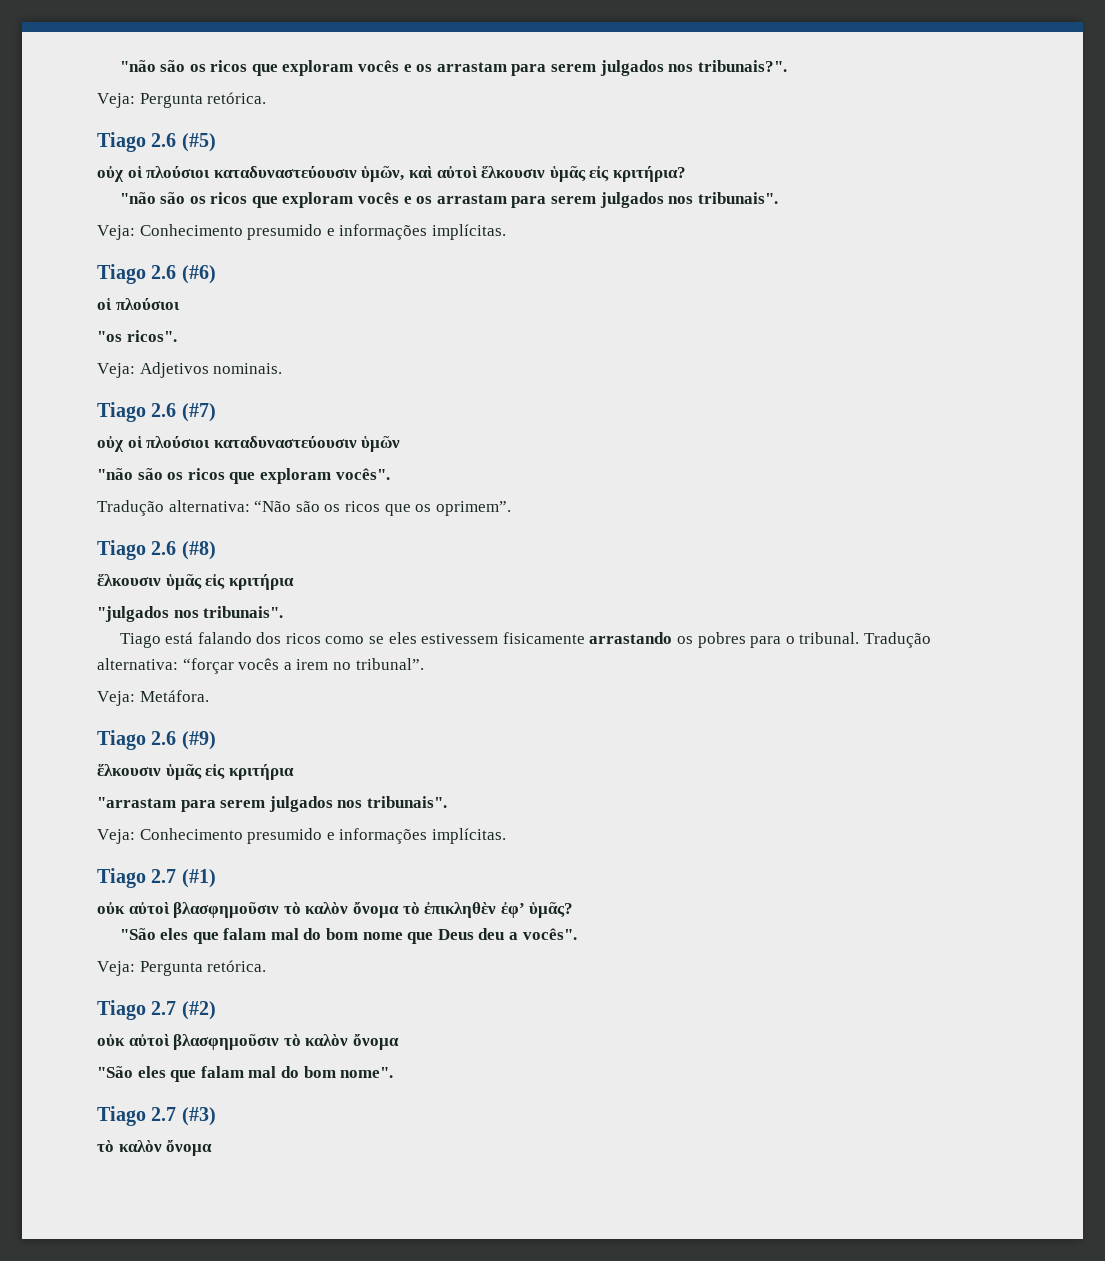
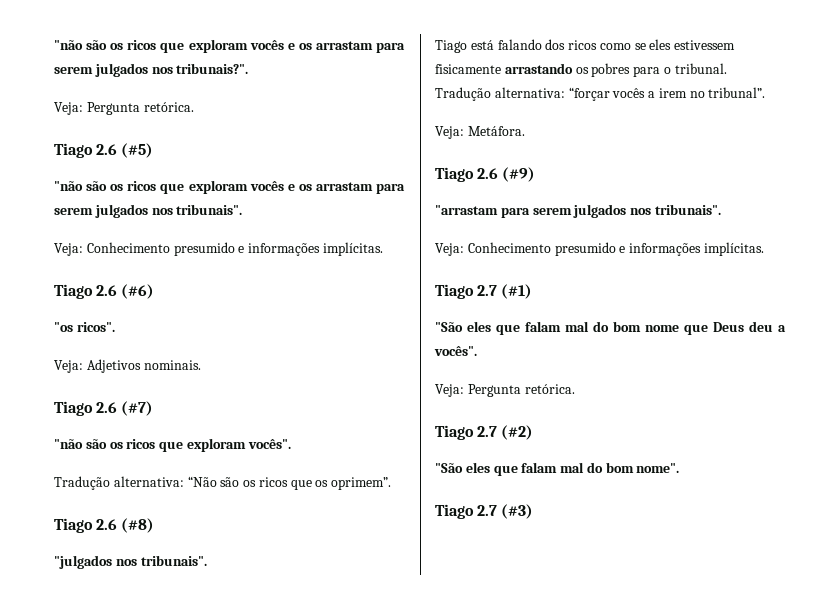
[97,166,686,182] // οὐχ οἱ πλούσιοι καταδυναστεύουσιν ὑμῶν, καὶ αὐτοὶ ἕλκουσιν ὑμᾶς εἰς κριτήρια? -> (154, 150) none
[97,298,180,310] // οἱ πλούσιοι -> (155, 291) none
[97,436,401,452] // οὐχ οἱ πλούσιοι καταδυναστεύουσιν ὑμῶν -> (154, 408) none
[97,574,294,590] // ἕλκουσιν ὑμᾶς εἰς κριτήρια -> (155, 525) none
[97,764,294,780] // ἕλκουσιν ὑμᾶς εἰς κριτήρια -> (536, 174) none
[97,902,574,918] // οὐκ αὐτοὶ βλασφημοῦσιν τὸ καλὸν ὄνομα τὸ ἐπικληθὲν ἐφ’ ὑμᾶς? -> (533, 291) none
[97,1034,399,1050] // οὐκ αὐτοὶ βλασφημοῦσιν τὸ καλὸν ὄνομα -> (534, 432) none
[97,1140,213,1156] // τὸ καλὸν ὄνομα -> (534, 511) none

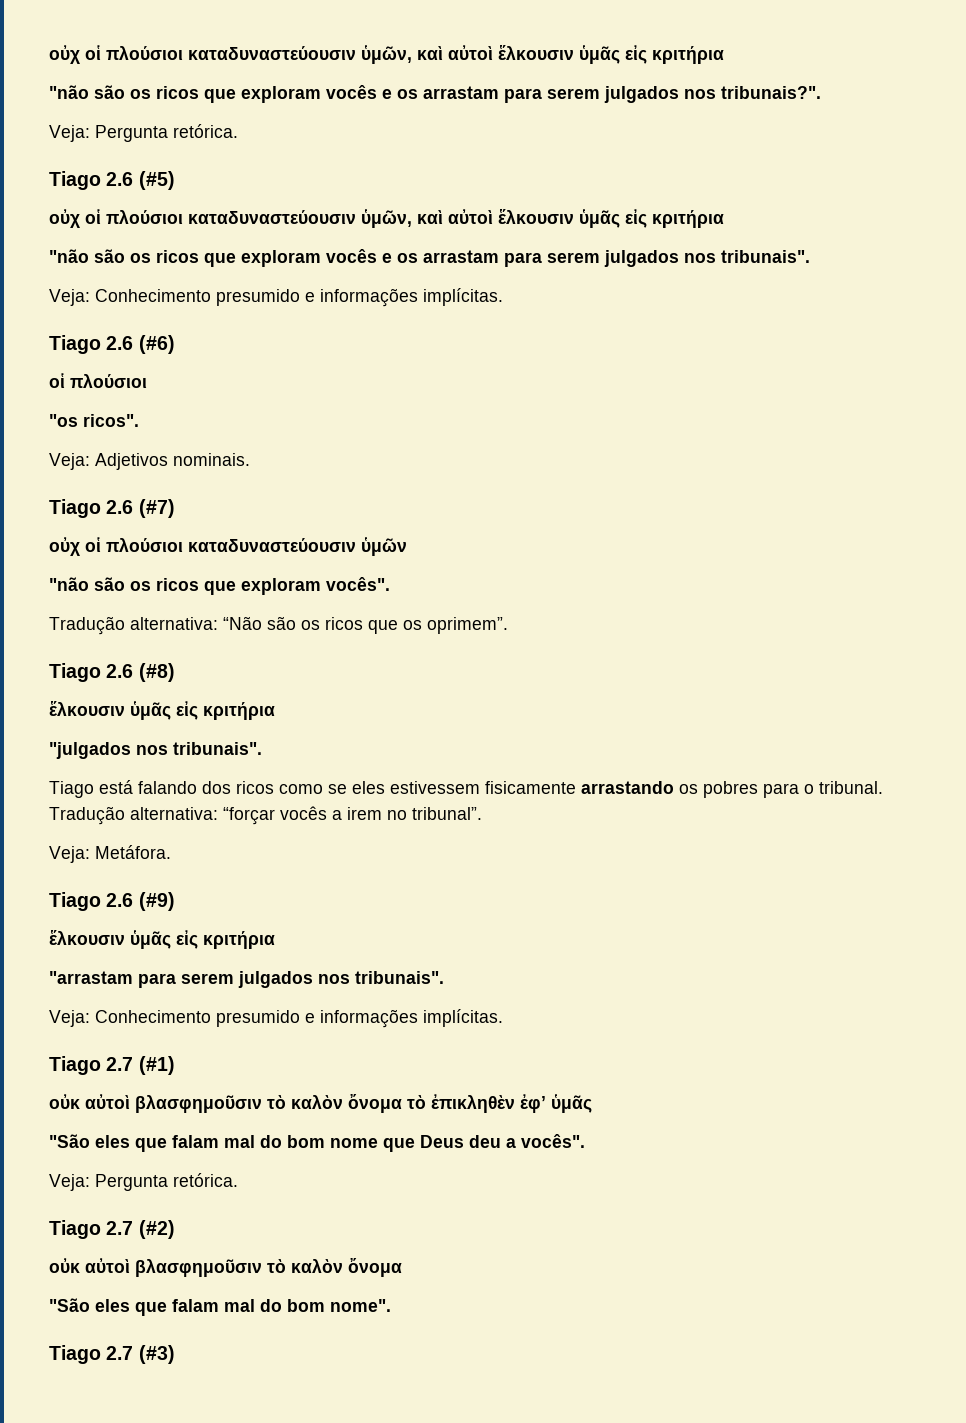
(54, 45) none -> [49,45,724,64] οὐχ οἱ πλούσιοι καταδυναστεύουσιν ὑμῶν, καὶ αὐτοὶ ἕλκουσιν ὑμᾶς εἰς κριτήρια //
(154, 150) none -> [49,209,724,228] // οὐχ οἱ πλούσιοι καταδυναστεύουσιν ὑμῶν, καὶ αὐτοὶ ἕλκουσιν ὑμᾶς εἰς κριτήρια
(155, 291) none -> [49,373,147,388] // οἱ πλούσιοι
(154, 408) none -> [49,537,407,556] // οὐχ οἱ πλούσιοι καταδυναστεύουσιν ὑμῶν
(155, 525) none -> [49,701,275,720] // ἕλκουσιν ὑμᾶς εἰς κριτήρια
(536, 174) none -> [49,930,275,949] // ἕλκουσιν ὑμᾶς εἰς κριτήρια
(533, 291) none -> [49,1094,592,1113] // οὐκ αὐτοὶ βλασφημοῦσιν τὸ καλὸν ὄνομα τὸ ἐπικληθὲν ἐφ’ ὑμᾶς
(534, 432) none -> [49,1258,402,1277] // οὐκ αὐτοὶ βλασφημοῦσιν τὸ καλὸν ὄνομα

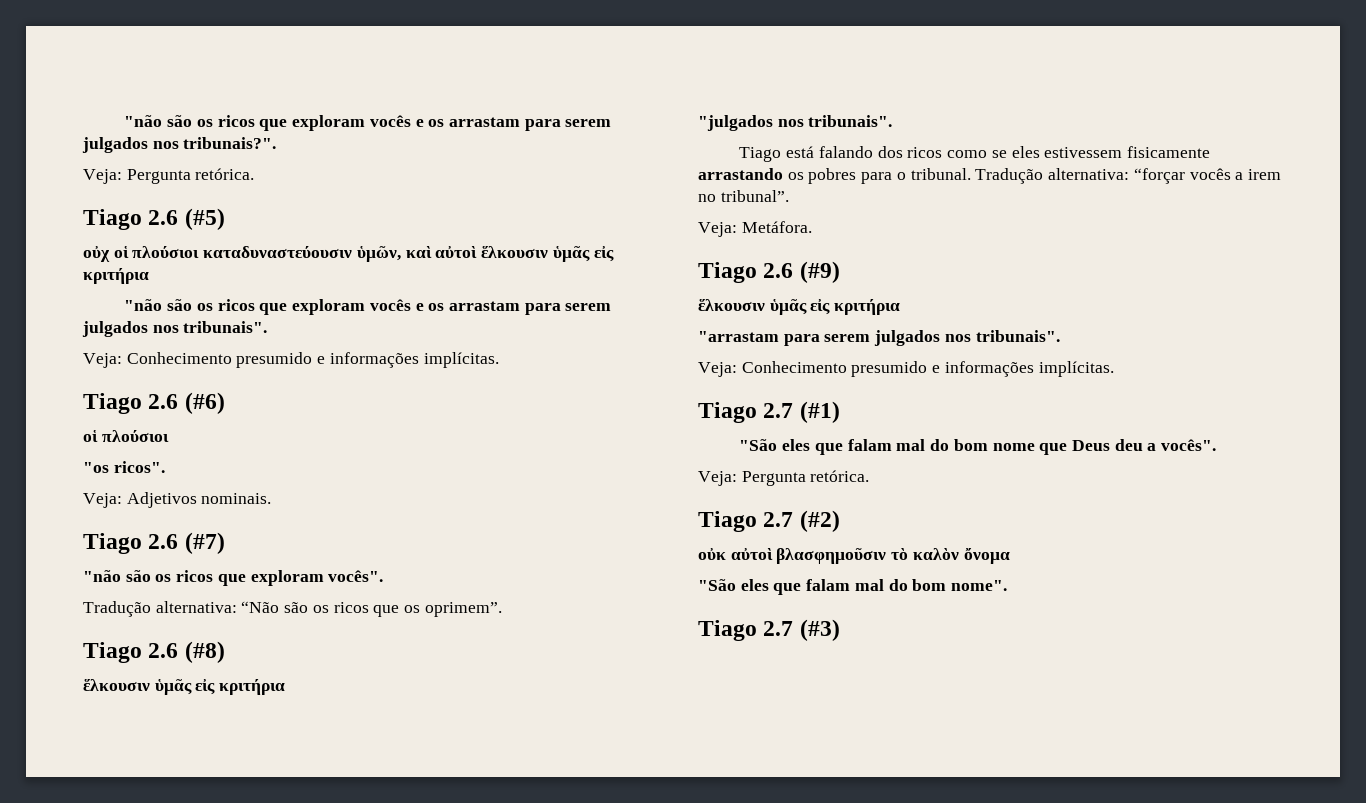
[49,45,724,64] οὐχ οἱ πλούσιοι καταδυναστεύουσιν ὑμῶν, καὶ αὐτοὶ ἕλκουσιν ὑμᾶς εἰς κριτήρια // -> (124, 121) none
[49,537,407,556] // οὐχ οἱ πλούσιοι καταδυναστεύουσιν ὑμῶν -> (225, 543) none
[49,1094,592,1113] // οὐκ αὐτοὶ βλασφημοῦσιν τὸ καλὸν ὄνομα τὸ ἐπικληθὲν ἐφ’ ὑμᾶς -> (840, 412) none

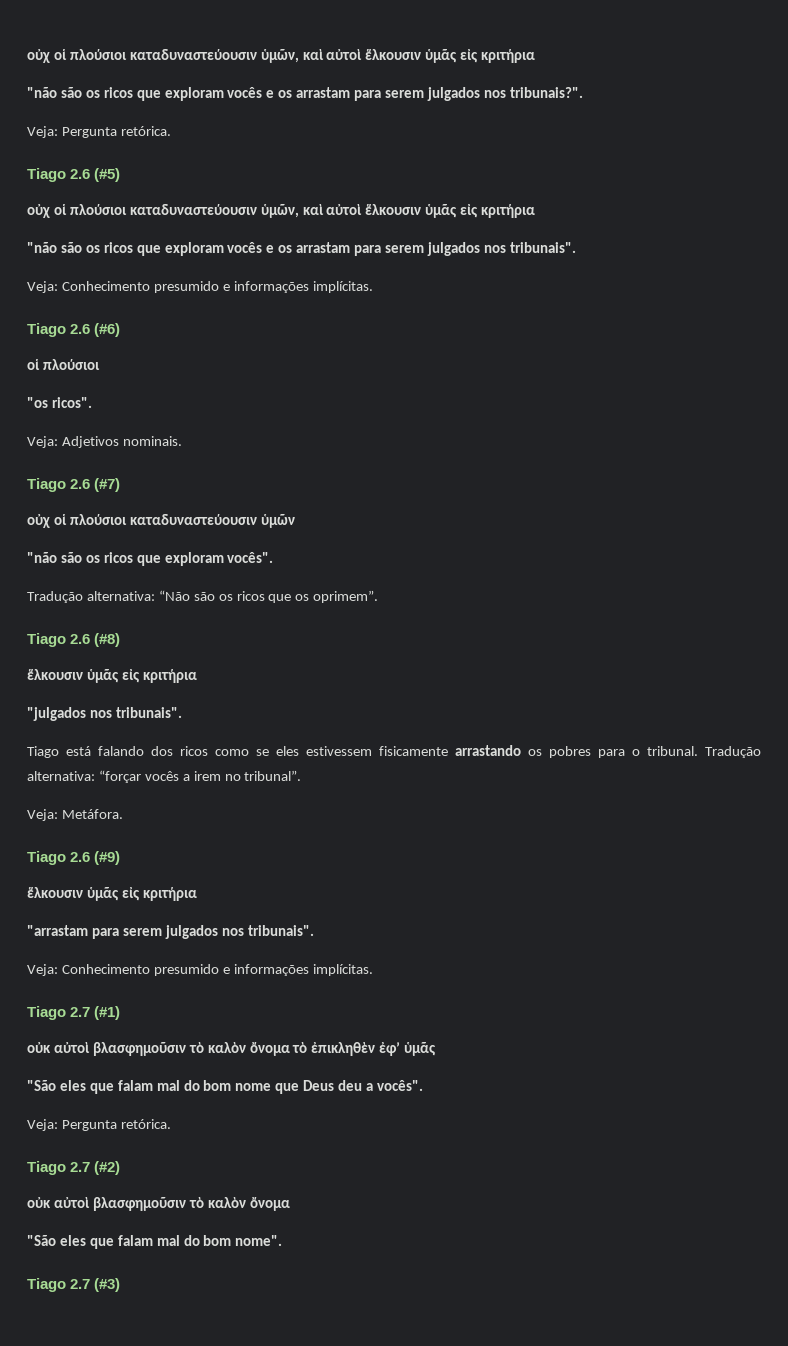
(124, 121) none -> [27,49,536,63] οὐχ οἱ πλούσιοι καταδυναστεύουσιν ὑμῶν, καὶ αὐτοὶ ἕλκουσιν ὑμᾶς εἰς κριτήρια //
(225, 543) none -> [27,514,295,528] // οὐχ οἱ πλούσιοι καταδυναστεύουσιν ὑμῶν
(840, 412) none -> [27,1042,437,1056] // οὐκ αὐτοὶ βλασφημοῦσιν τὸ καλὸν ὄνομα τὸ ἐπικληθὲν ἐφ’ ὑμᾶς

